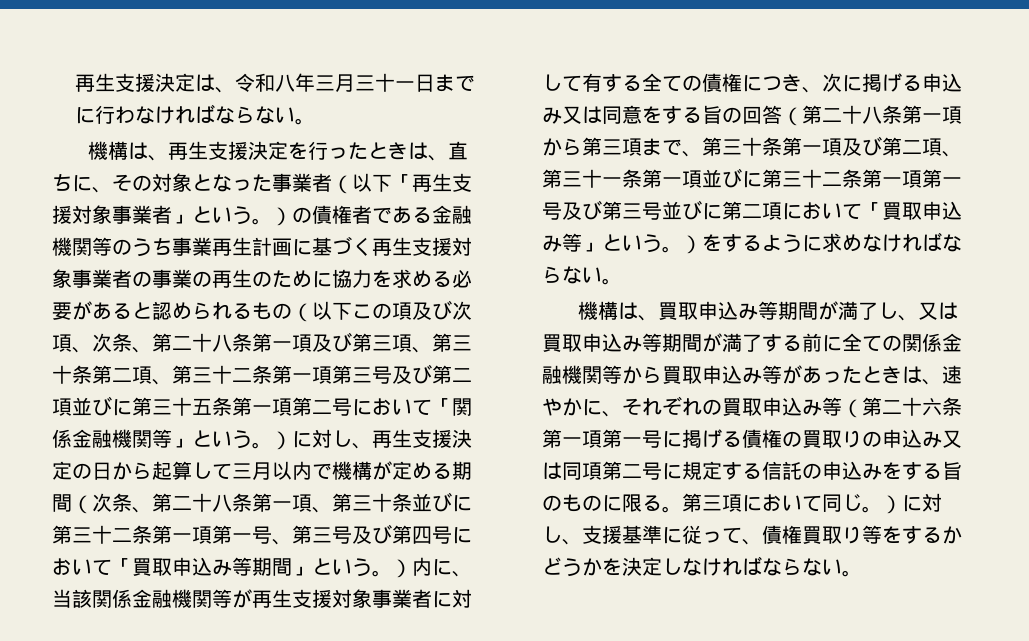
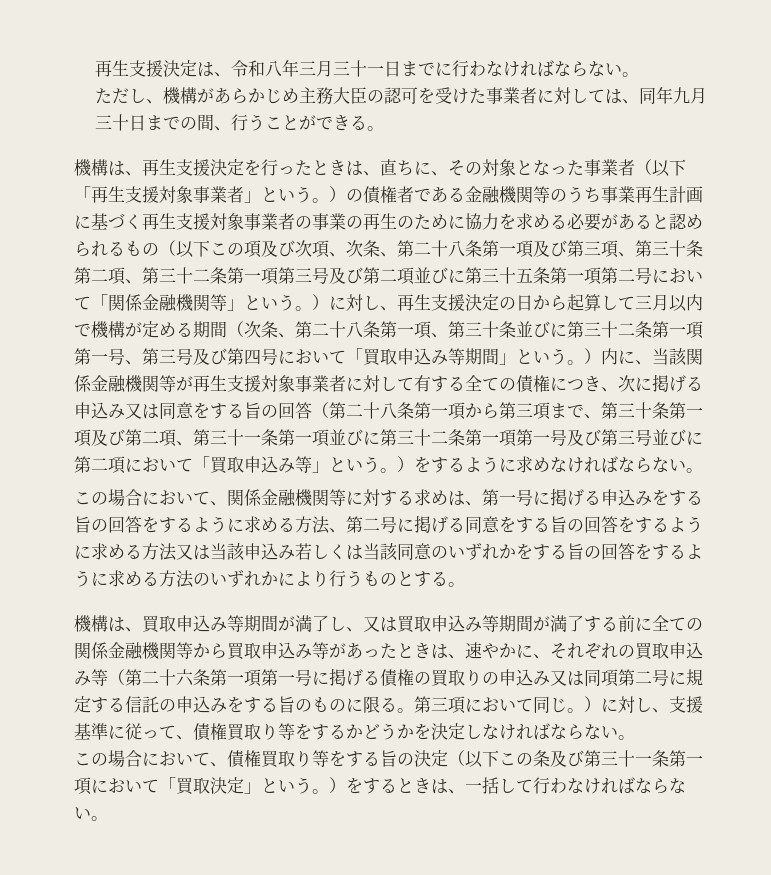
(316, 121) none -> [94,86,707,104] [94,114,384,131] // ただし、機構があらかじめ主務大臣の認可を受けた事業者に対しては、同年九月三十日までの間、行うことができる。
(622, 281) none -> [74,488,703,507] [74,515,703,534] [74,543,703,561] [74,570,465,588] // この場合において、関係金融機関等に対する求めは、第一号に掲げる申込みをする旨の回答をするように求める方法、第二号に掲げる同意をする旨の回答をするように求める方法又は当該申込み若しくは当該同意のいずれかをする旨の回答をするように求める方法のいずれかにより行うものとする。
(862, 573) none -> [74,750,703,768] [74,777,686,795] [74,807,108,821] // この場合において、債権買取り等をする旨の決定（以下この条及び第三十一条第一項において「買取決定」という。）をするときは、一括して行わなければならない。

